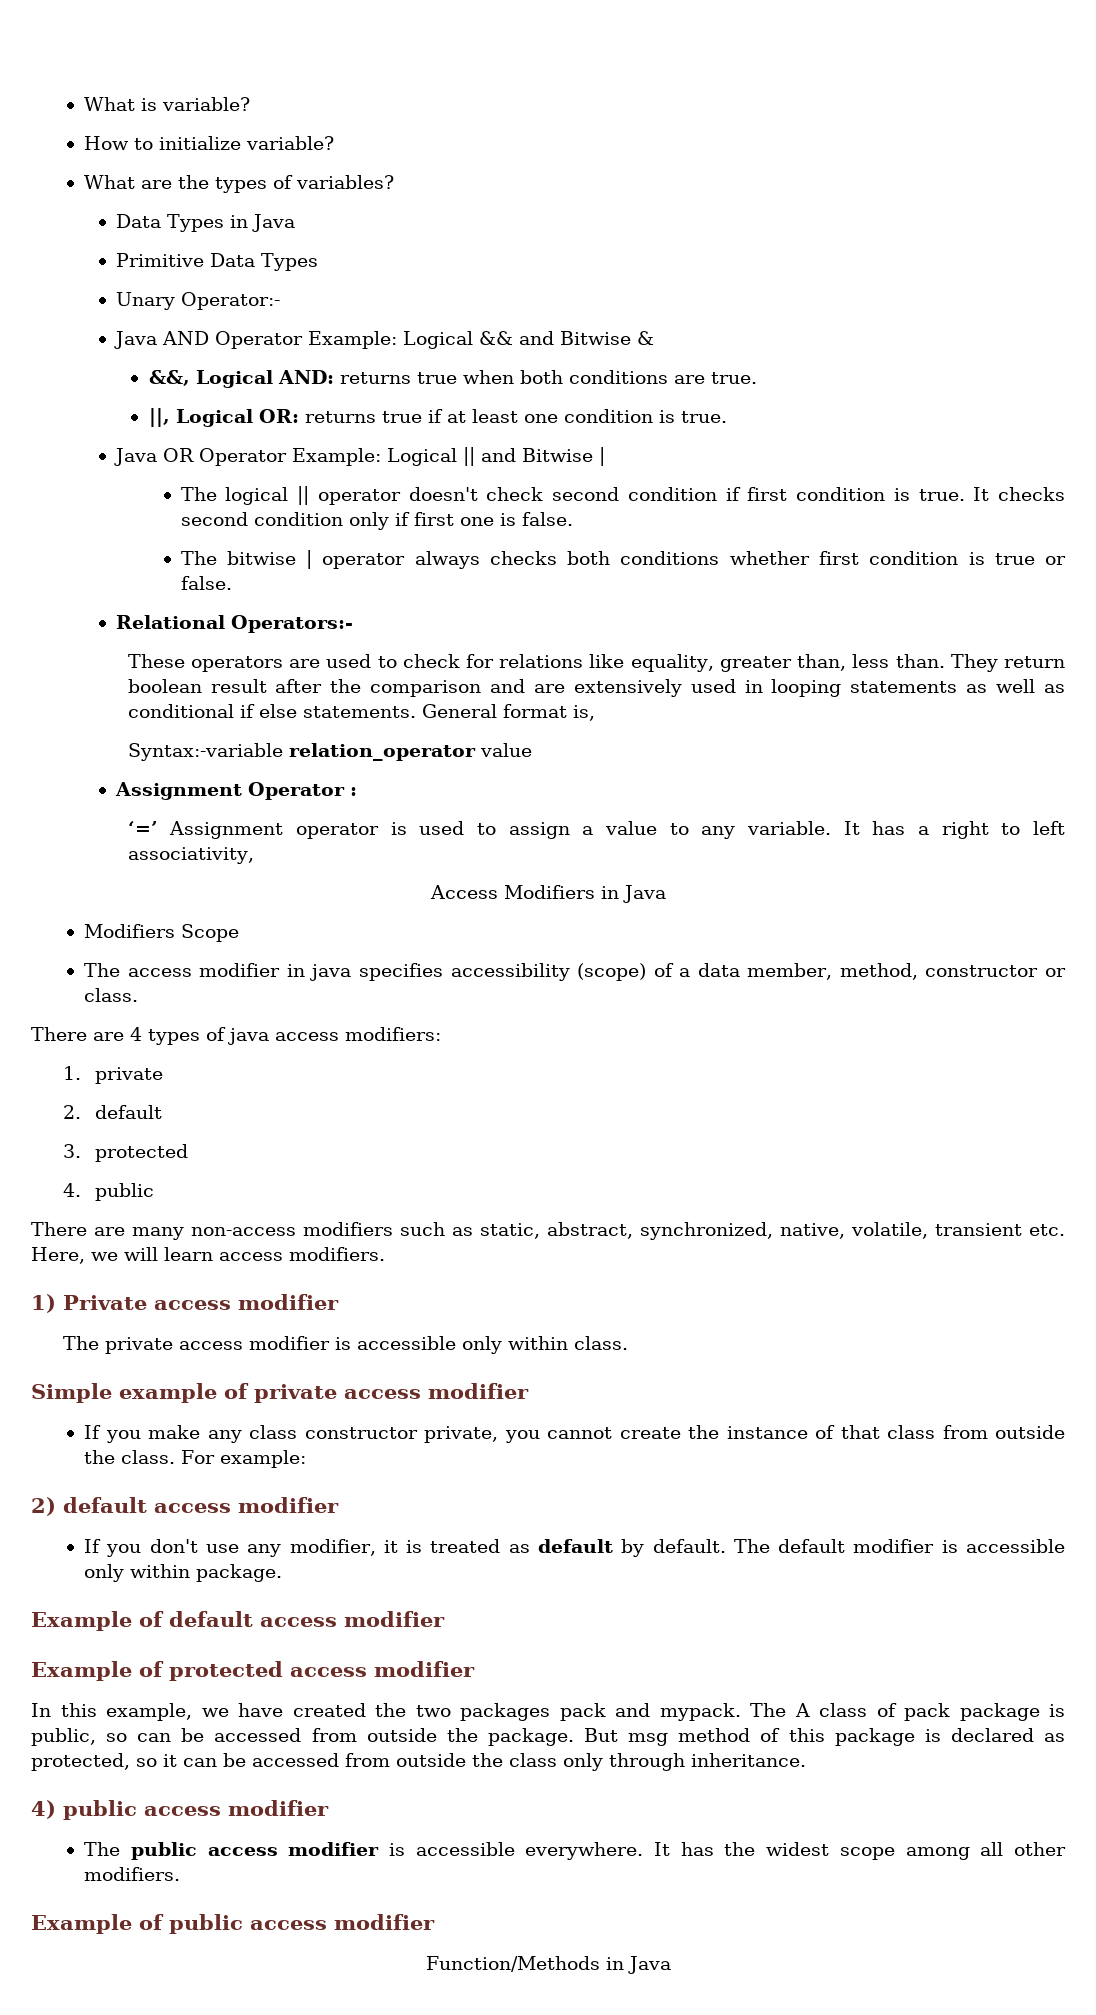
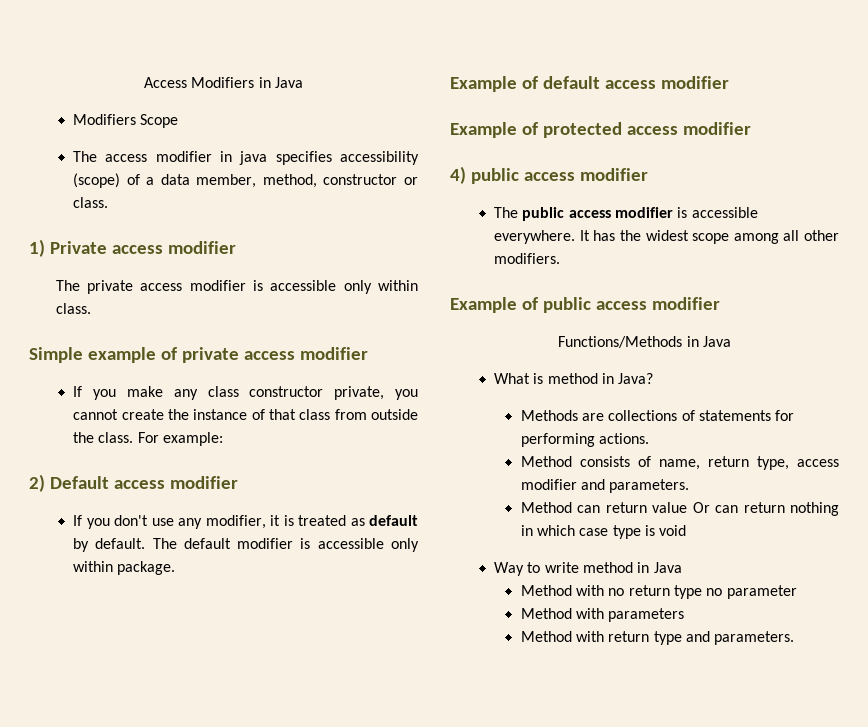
[84,97,251,111] [84,136,335,150] [84,175,395,193] [116,214,296,232] [116,253,319,271] [116,292,281,310] [114,331,655,349] [148,370,757,388] [148,408,727,427] [114,447,606,466] [180,486,1065,505] [180,512,573,530] [180,550,1067,569] [180,576,232,590] [116,615,354,633] [127,654,1066,672] [127,679,1066,697] [127,704,595,721] [127,743,532,761] [115,782,358,800] [127,821,1066,839] [127,847,254,864] What is variable? // How to initialize variable? // What are the types of variables? // Data Types in Java // Primitive Data Types // Unary Operator:- // Java AND Operator Example: Logical && and Bitwise & // &&, Logical AND: returns true when both conditions are true. // ||, Logical OR: returns true if at least one condition is true. // Java OR Operator Example: Logical || and Bitwise | // The logical || operator doesn't check second condition if first condition is true. It checks second condition only if first one is false. // The bitwise | operator always checks both conditions whether first condition is true or false. // Relational Operators:- // These operators are used to check for relations like equality, greater than, less than. They return boolean result after the comparison and are extensively used in looping statements as well as conditional if else statements. General format is, // Syntax:-variable relation_operator value // Assignment Operator : // ‘=’ Assignment operator is used to assign a value to any variable. It has a right to left associativity, // -> (144, 82) none
[31,1027,441,1045] [63,1066,164,1084] [63,1105,163,1119] [63,1144,189,1162] [63,1183,155,1201] [31,1222,1065,1240] [31,1247,385,1264] // There are 4 types of java access modifiers: // 1. private // 2. default // 3. protected // 4. public // There are many non-access modifiers such as static, abstract, synchronized, native, volatile, transient etc. Here, we will learn access modifiers. -> (109, 202) none
[63,1497,147,1513] default -> [49,476,109,489] Default
[31,1703,1065,1721] [31,1728,1065,1746] [31,1753,806,1771] // In this example, we have created the two packages pack and mypack. The A class of pack package is public, so can be accessed from outside the package. But msg method of this package is declared as protected, so it can be accessed from outside the class only through inheritance. -> (751, 128) none
[425,1956,671,1974] Function/Methods in Java -> [558,336,731,348] [494,373,654,384] [520,410,795,421] [520,433,650,447] [520,456,839,470] [520,479,690,493] [520,502,839,516] [520,525,687,539] [494,562,682,576] [520,585,797,599] [520,608,685,622] [520,631,795,645] Functions/Methods in Java // What is method in Java? // Methods are collections of statements for performing actions. // Method consists of name, return type, access modifier and parameters. // Method can return value Or can return nothing in which case type is void // Way to write method in Java // Method with no return type no parameter // Method with parameters // Method with return type and parameters.

